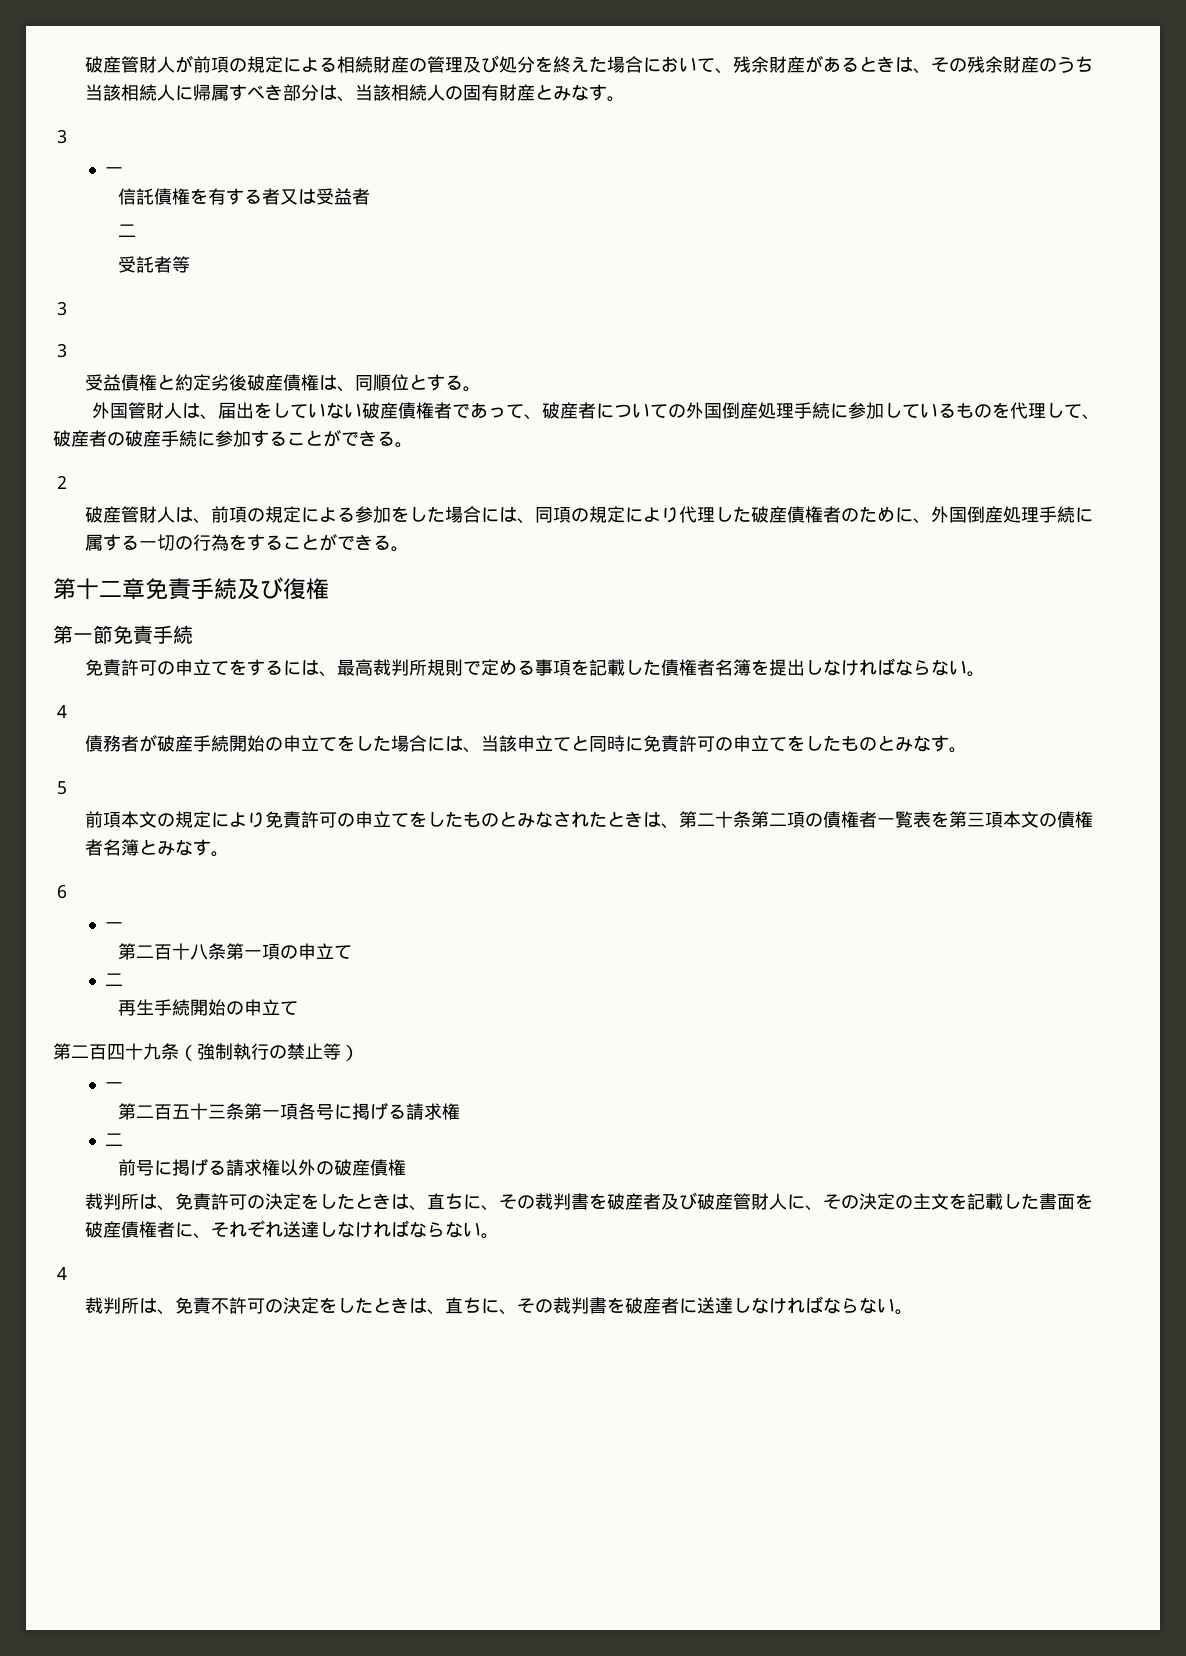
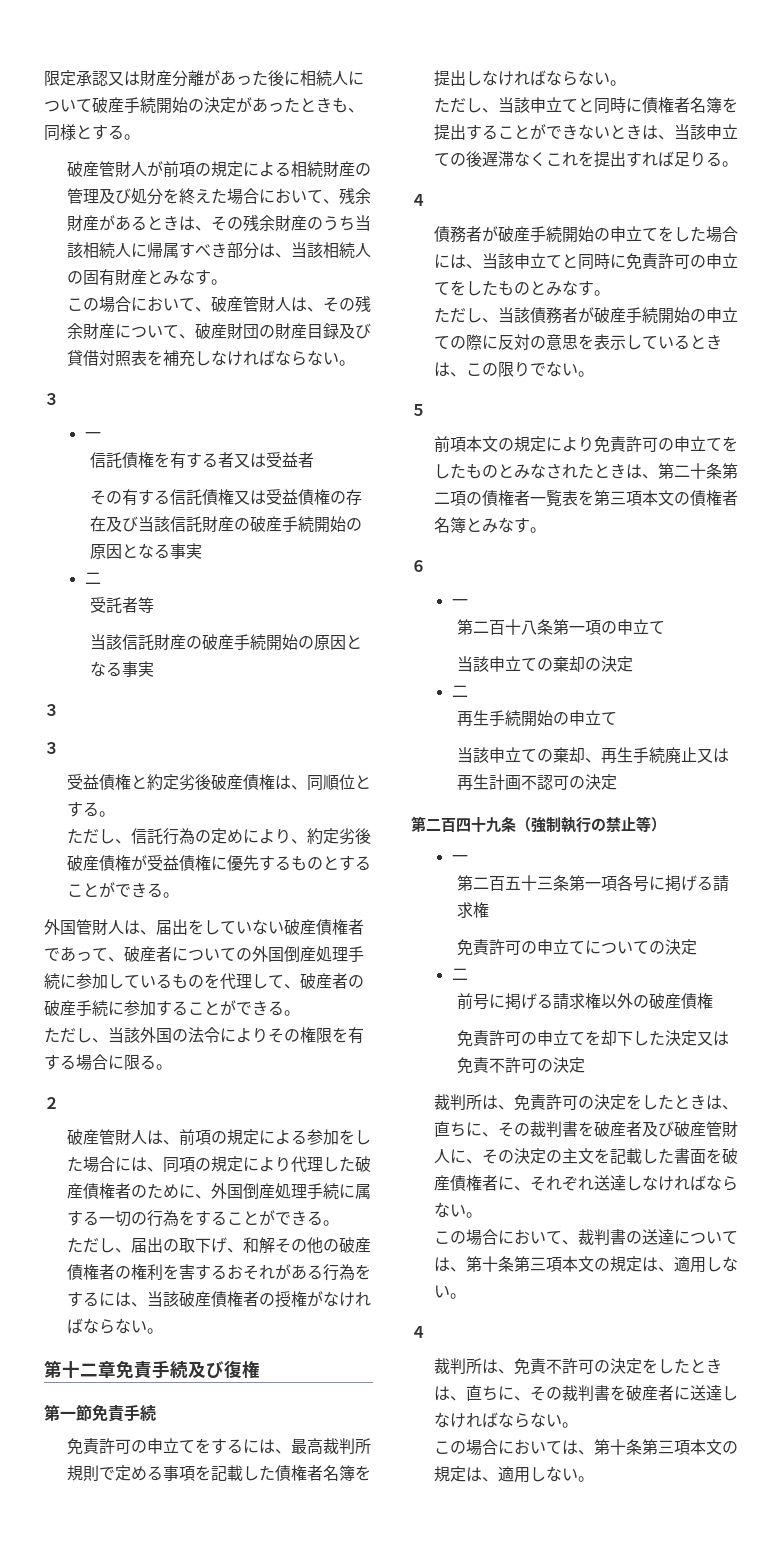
(85, 64) none -> [44,70,364,87] [44,97,364,114] [44,124,140,141] 限定承認又は財産分離があった後に相続人について破産手続開始の決定があったときも、同様とする。 //
(626, 99) none -> [67,296,372,313] [67,323,372,340] [67,350,356,367] // この場合において、破産管財人は、その残余財産について、破産財団の財産目録及び貸借対照表を補充しなければならない。
[117,224,136,237] [117,256,190,273] 二 // 受託者等 -> [90,489,363,506] [90,516,363,533] [90,543,203,559] [84,572,101,584] [90,597,155,613] [90,634,363,651] [90,661,155,677] その有する信託債権又は受益債権の存在及び当該信託財産の破産手続開始の原因となる事実 // 二 // 受託者等 // 当該信託財産の破産手続開始の原因となる事実
(482, 389) none -> [67,828,372,845] [67,855,372,871] [67,882,180,898] // ただし、信託行為の定めにより、約定劣後破産債権が受益債権に優先するものとすることができる。
(413, 445) none -> [44,1027,364,1044] [44,1054,172,1071] // ただし、当該外国の法令によりその権限を有する場合に限る。
(410, 549) none -> [67,1237,372,1254] [67,1264,372,1281] [67,1291,372,1308] [67,1318,164,1334] // ただし、届出の取下げ、和解その他の破産債権者の権利を害するおそれがある行為をするには、当該破産債権者の授権がなければならない。
(986, 674) none -> [434,97,739,114] [434,124,739,141] [434,151,739,168] // ただし、当該申立てと同時に債権者名簿を提出することができないときは、当該申立ての後遅滞なくこれを提出すれば足りる。
(968, 750) none -> [434,307,739,324] [434,334,723,351] [434,361,595,377] // ただし、当該債務者が破産手続開始の申立ての際に反対の意思を表示しているときは、この限りでない。
(352, 952) none -> [457,656,634,672] // 当該申立ての棄却の決定
(298, 1008) none -> [457,747,730,764] [457,774,618,791] // 当該申立ての棄却、再生手続廃止又は再生計画不認可の決定
(460, 1111) none -> [457,939,698,956] // 免責許可の申立てについての決定
(406, 1167) none -> [457,1030,730,1047] [457,1057,586,1074] // 免責許可の申立てを却下した決定又は免責不許可の決定
(500, 1236) none -> [434,1229,739,1246] [434,1256,739,1273] [434,1285,467,1299] // この場合において、裁判書の送達については、第十条第三項本文の規定は、適用しない。
(914, 1312) none -> [434,1439,739,1456] [434,1466,595,1483] // この場合においては、第十条第三項本文の規定は、適用しない。

